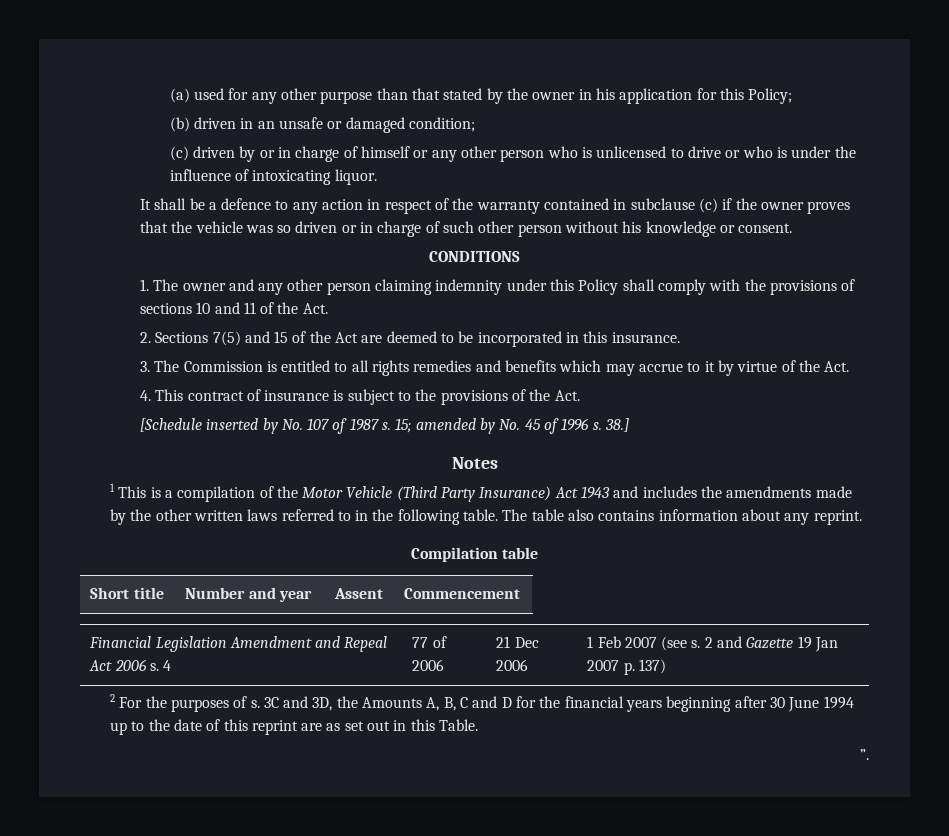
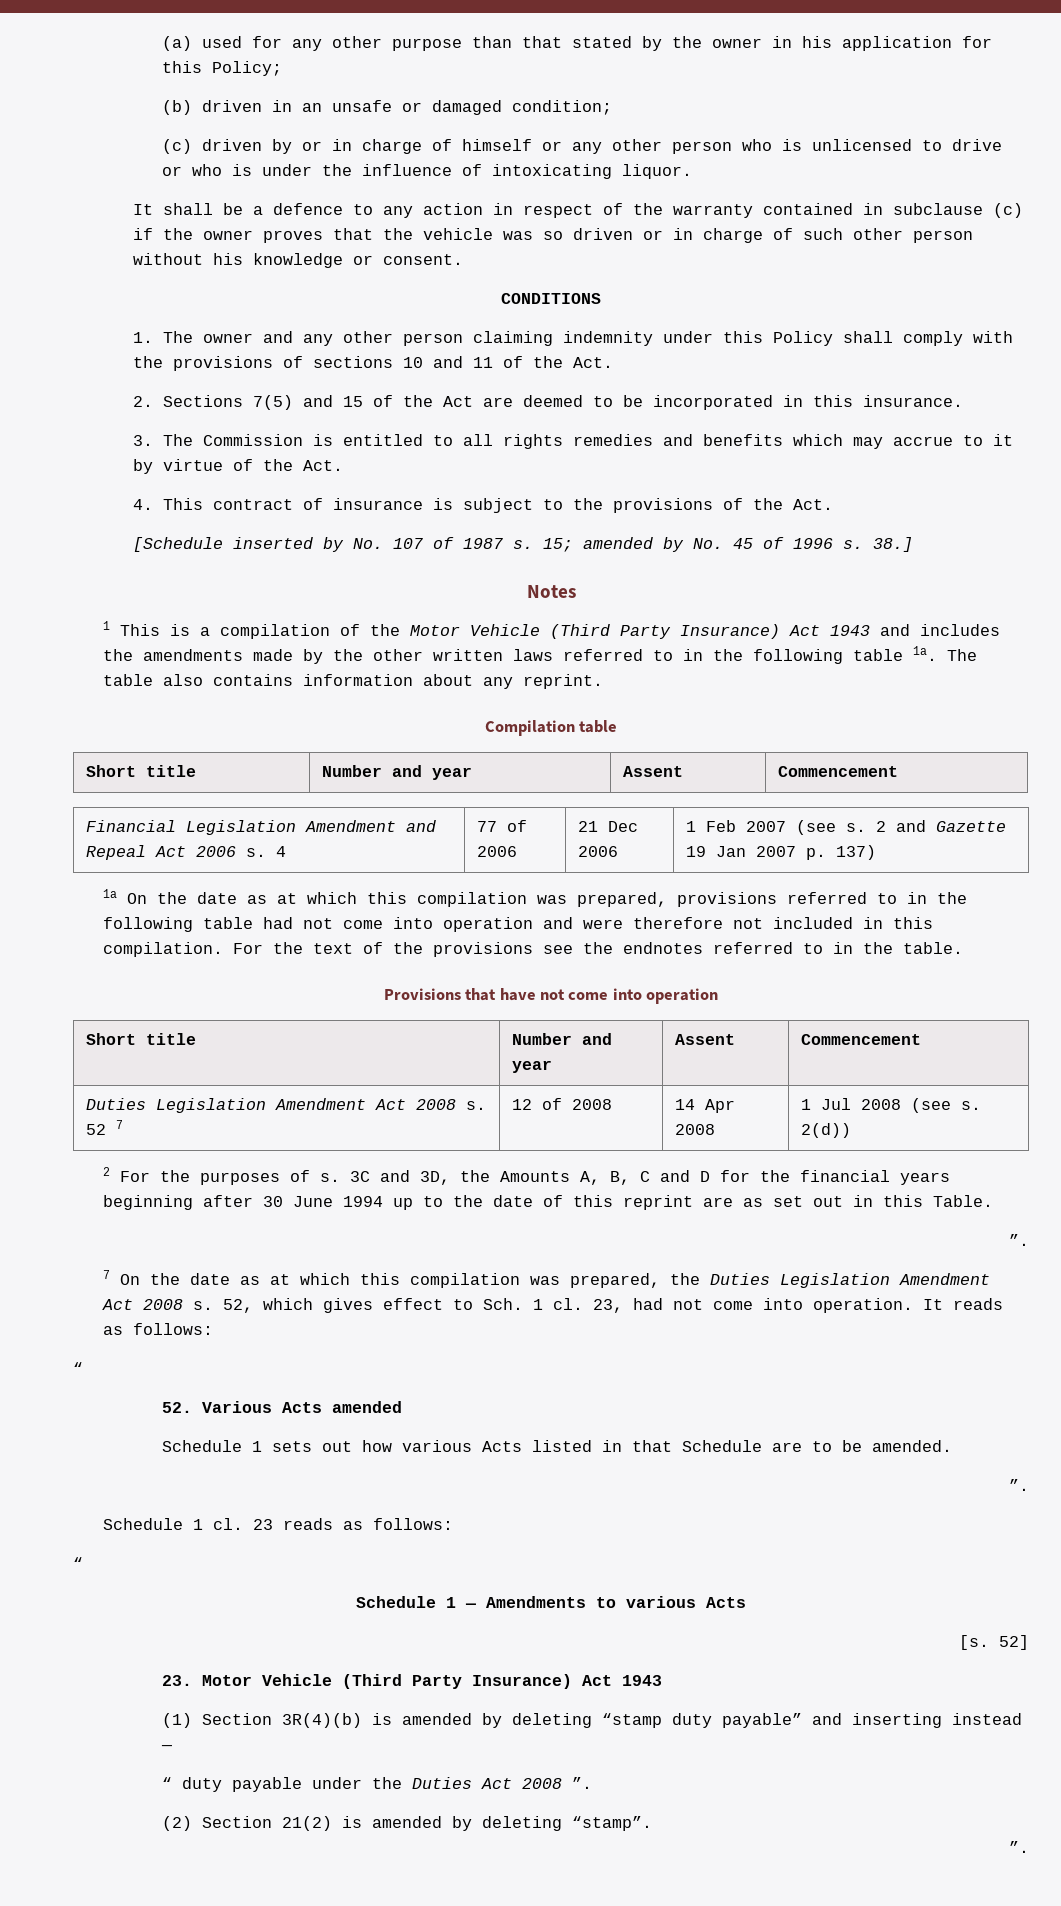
[463,509,499,521] table. -> [852,646,937,661] table 1a.
(666, 666) none -> [102,889,967,907] [102,917,933,932] [102,942,963,957] [383,988,719,1004] [85,1033,196,1045] [511,1033,612,1045] [511,1060,552,1073] [674,1034,735,1045] [800,1034,921,1045] [85,1098,486,1113] [85,1120,123,1135] [511,1098,612,1110] [674,1099,735,1113] [674,1124,715,1135] [800,1098,981,1113] [800,1123,851,1138] // 1a On the date as at which this compilation was prepared, provisions referred to in the following table had not come into operation and were therefore not included in this compilation. For the text of the provisions see the endnotes referred to in the table. // Provisions that have not come into operation // Short title | Number and year | Assent | Commencement // Duties Legislation Amendment Act 2008 s. 52 7 | 12 of 2008 | 14 Apr 2008 | 1 Jul 2008 (see s. 2(d))
(869, 754) none -> [102,1270,990,1288] [101,1298,1003,1313] [102,1323,213,1335] [73,1362,83,1374] [162,1401,403,1413] [162,1440,953,1452] [1009,1479,1029,1491] [102,1518,453,1530] [73,1557,83,1569] [356,1596,746,1608] [959,1635,1029,1650] [162,1674,663,1689] [162,1713,1023,1728] [161,1745,173,1750] [162,1777,593,1792] [162,1816,653,1831] [1009,1841,1029,1853] // 7 On the date as at which this compilation was prepared, the Duties Legislation Amendment Act 2008 s. 52, which gives effect to Sch. 1 cl. 23, had not come into operation. It reads as follows: // “ // 52. Various Acts amended // Schedule 1 sets out how various Acts listed in that Schedule are to be amended. // ”. // Schedule 1 cl. 23 reads as follows: // “ // Schedule 1 — Amendments to various Acts // [s. 52] // 23. Motor Vehicle (Third Party Insurance) Act 1943 // (1) Section 3R(4)(b) is amended by deleting “stamp duty payable” and inserting instead — // “ duty payable under the Duties Act 2008 ”. // (2) Section 21(2) is amended by deleting “stamp”. // ”.

